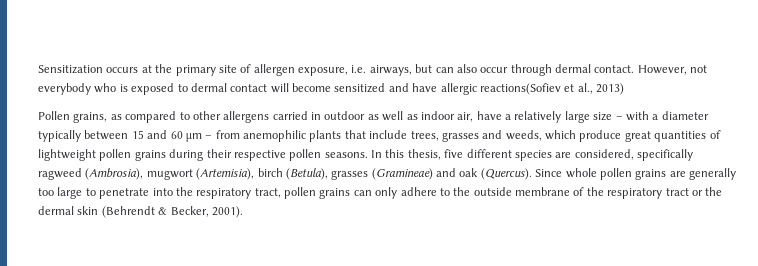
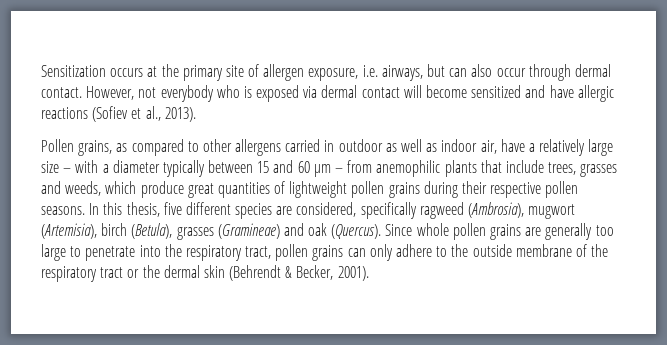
[177,84,188,92] to -> [303,86,318,98] via
[479,83,561,95] reactions(Sofiev -> [41,106,129,122] reactions (Sofiev
[596,83,624,95] 2013) -> [164,107,196,122] 2013).

